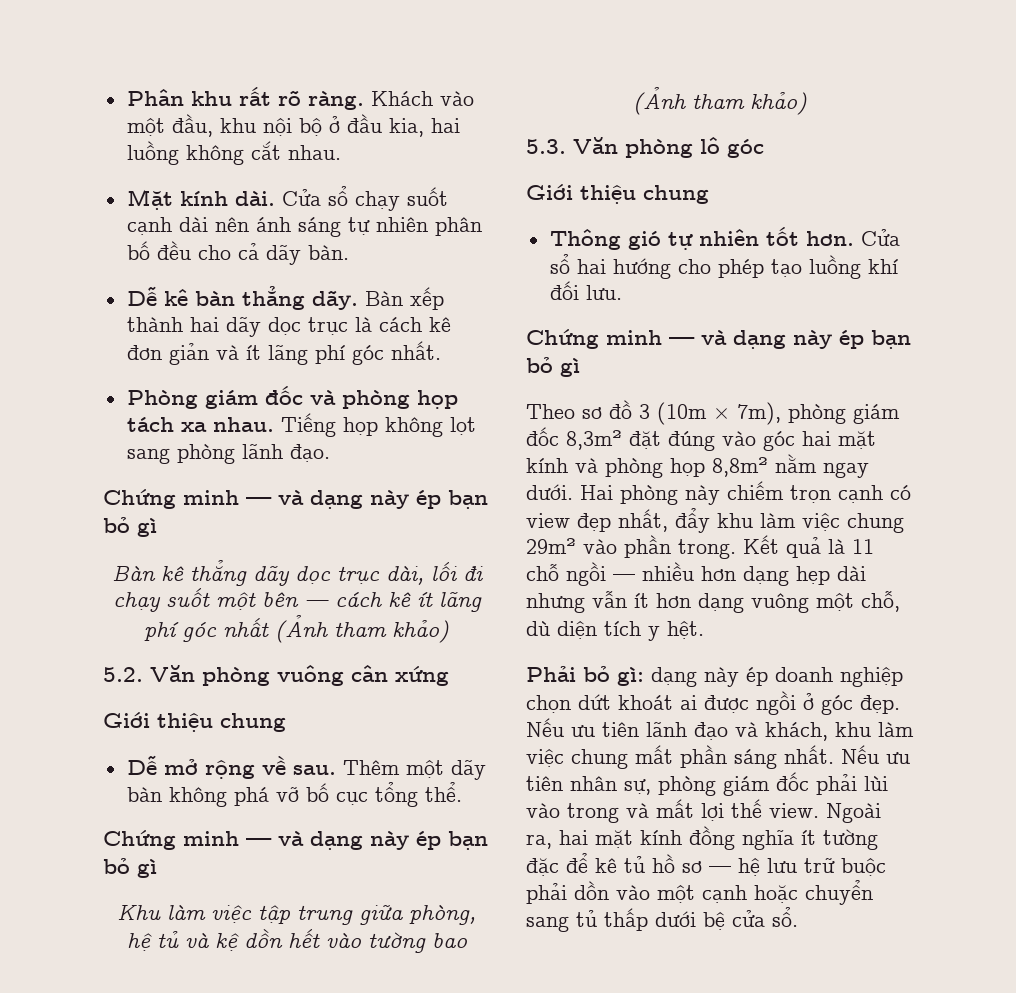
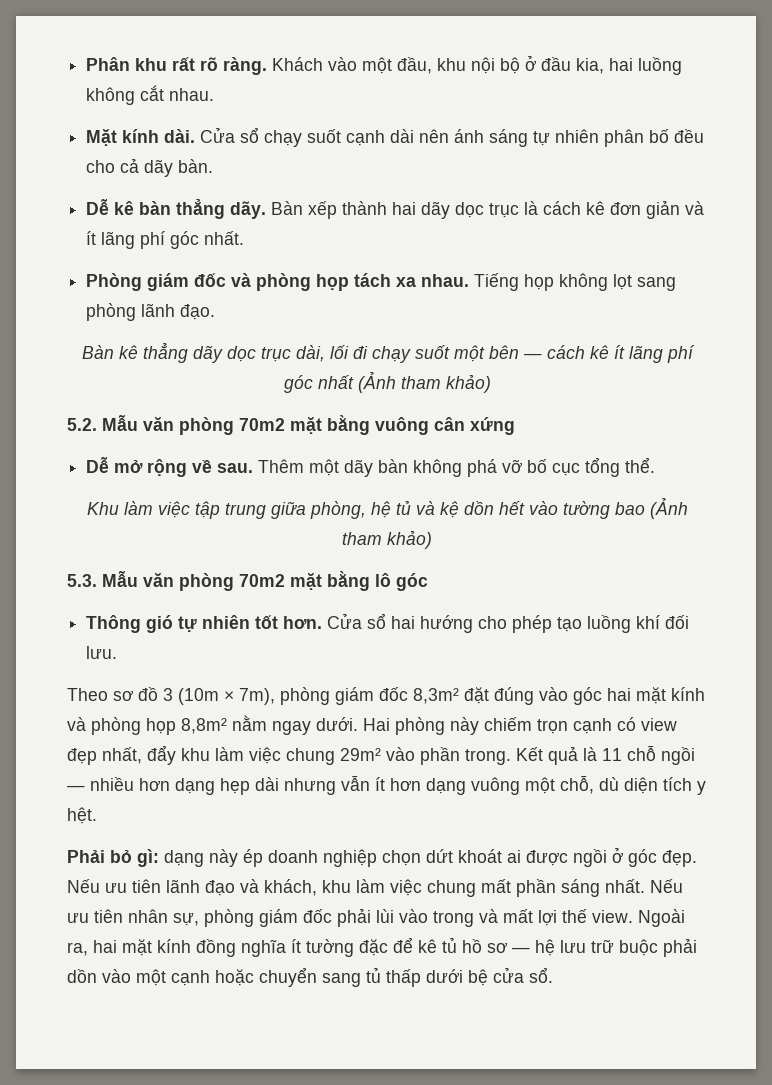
[103,489,488,509] [103,517,157,537] // Chứng minh — và dạng này ép bạn bỏ gì -> (216, 312) none
[150,665,270,686] Văn phòng -> [102,415,370,435] Mẫu văn phòng 70m2 mặt bằng
[103,712,286,732] // Giới thiệu chung -> (515, 426) none
[103,830,488,850] [103,858,157,878] // Chứng minh — và dạng này ép bạn bỏ gì -> (656, 465) none
[573,137,693,158] Văn phòng -> [102,571,370,591] Mẫu văn phòng 70m2 mặt bằng
[526,184,709,204] // Giới thiệu chung -> (428, 582) none
[526,329,911,349] [526,357,580,377] // Chứng minh — và dạng này ép bạn bỏ gì -> (118, 652) none

